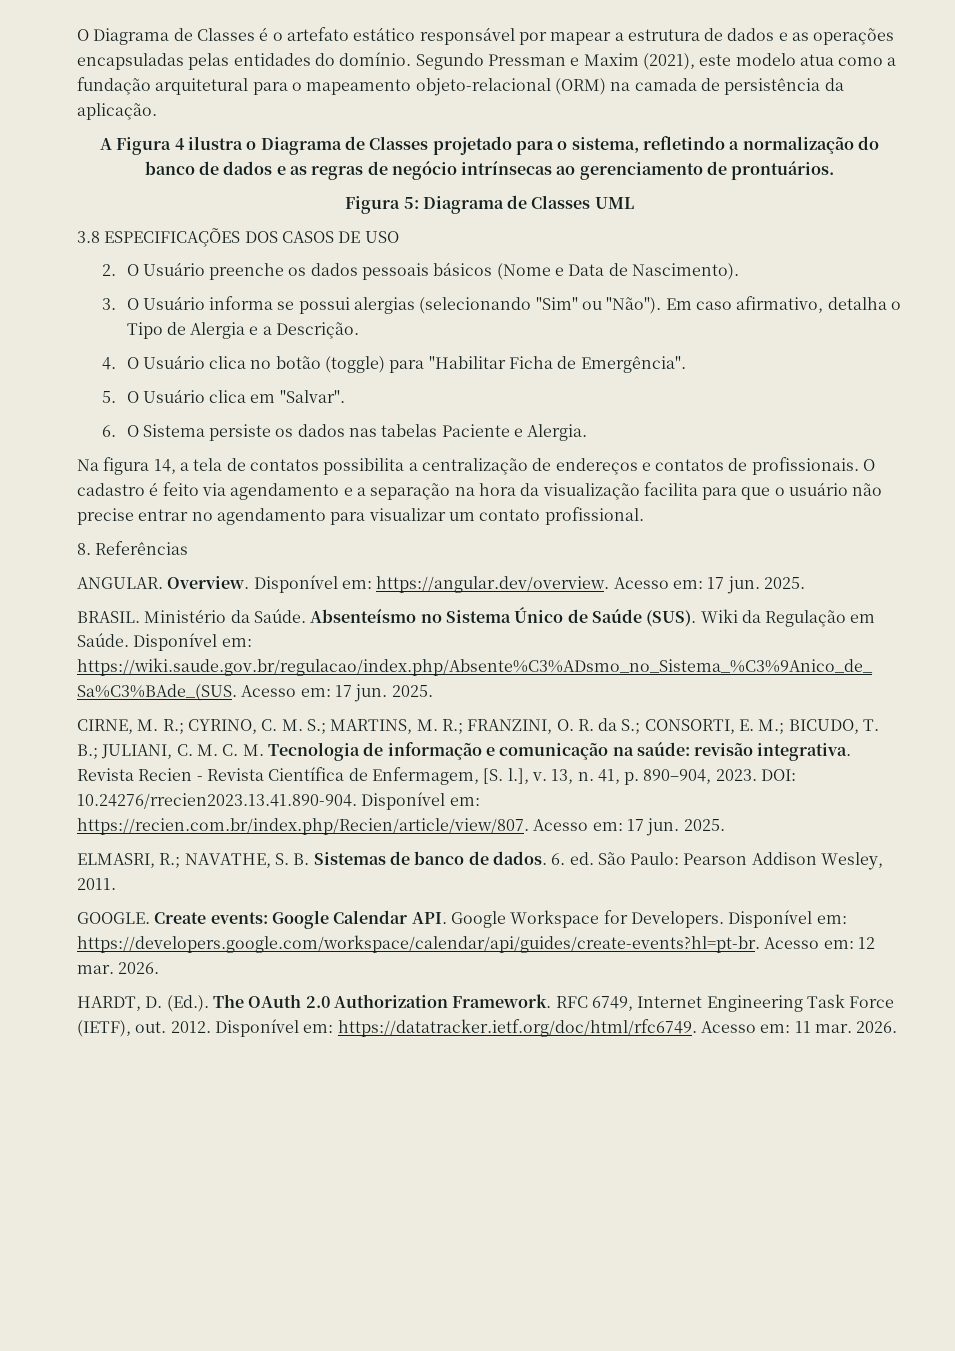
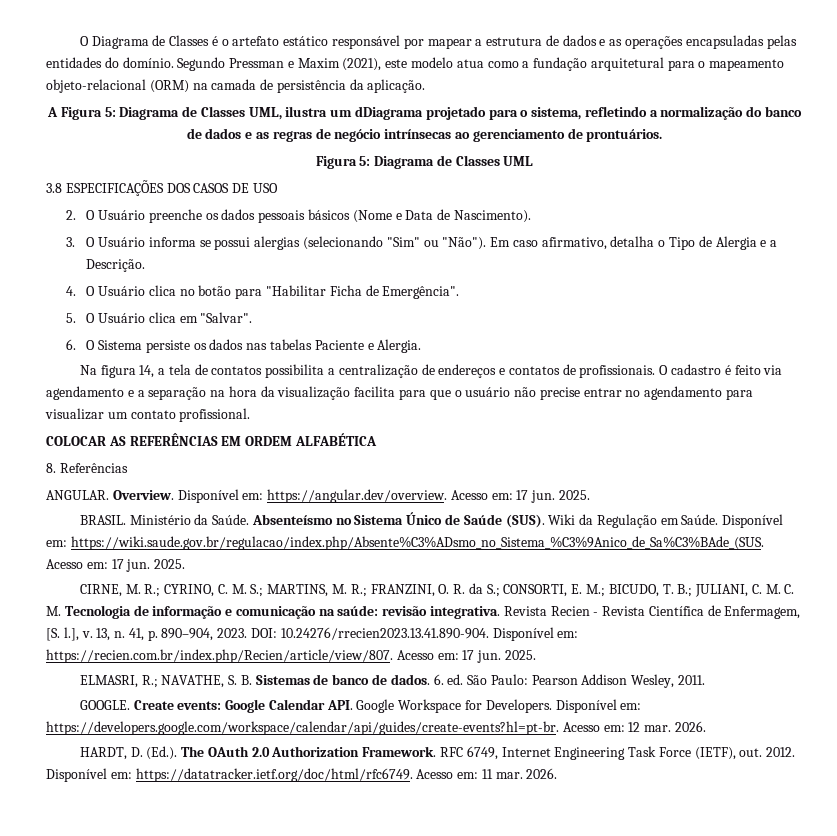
[174,136,429,155] 4 ilustra o Diagrama de Classes -> [104,106,423,120] 5: Diagrama de Classes UML, ilustra um dDiagrama
[325,356,386,373] (toggle) -> (232, 290) none
(644, 516) none -> [46,433,377,446] // COLOCAR AS REFERÊNCIAS EM ORDEM ALFABÉTICA

